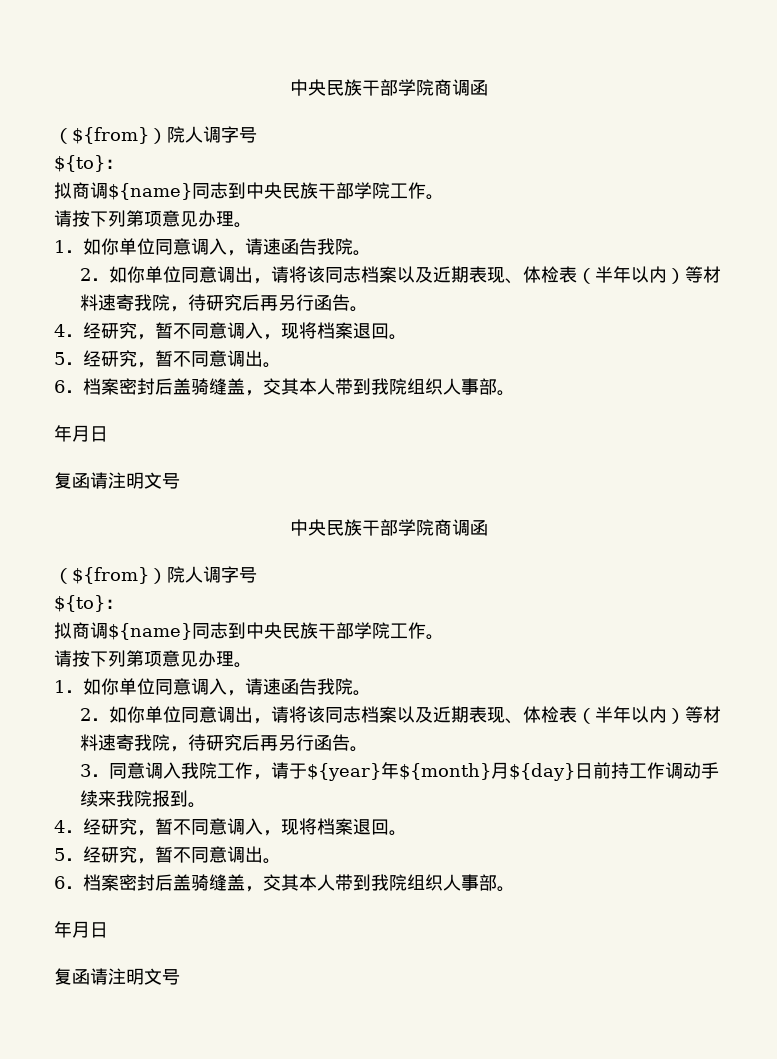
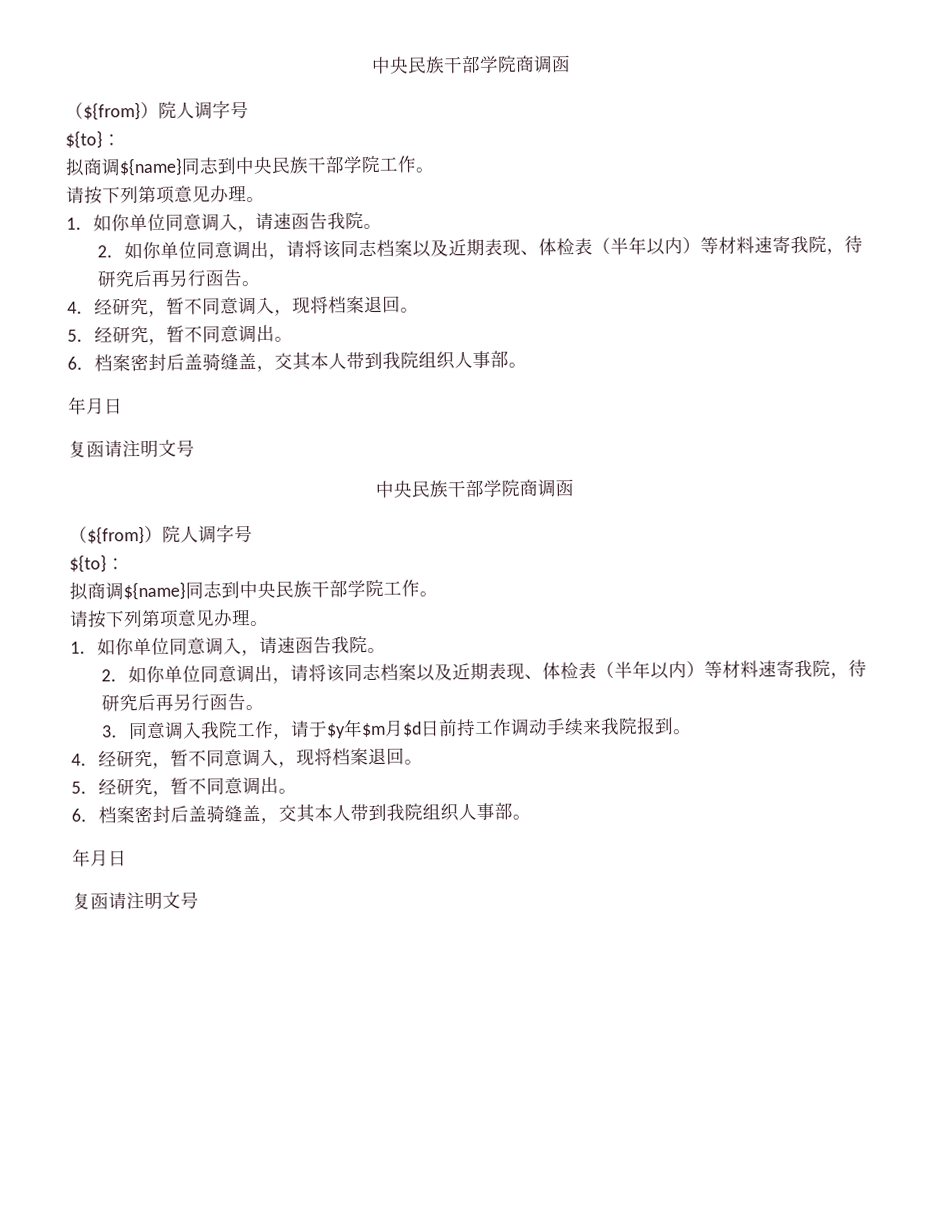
[306,762,575,781] ${year}年${month}月${day} -> [325,719,422,739] $y年$m月$d

